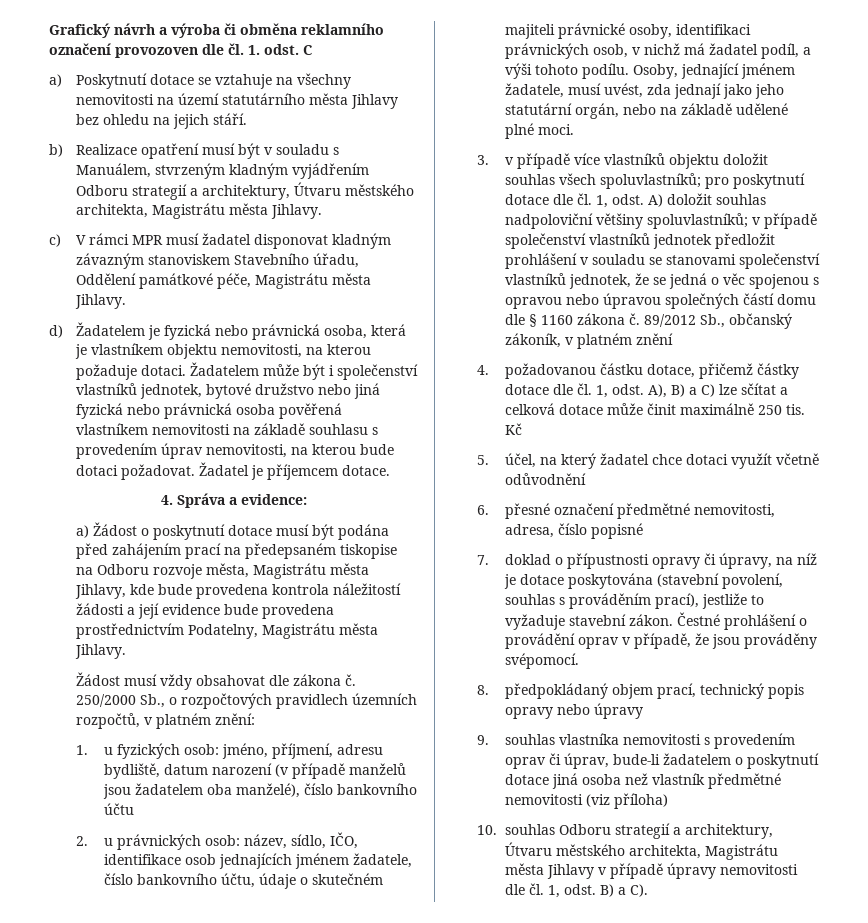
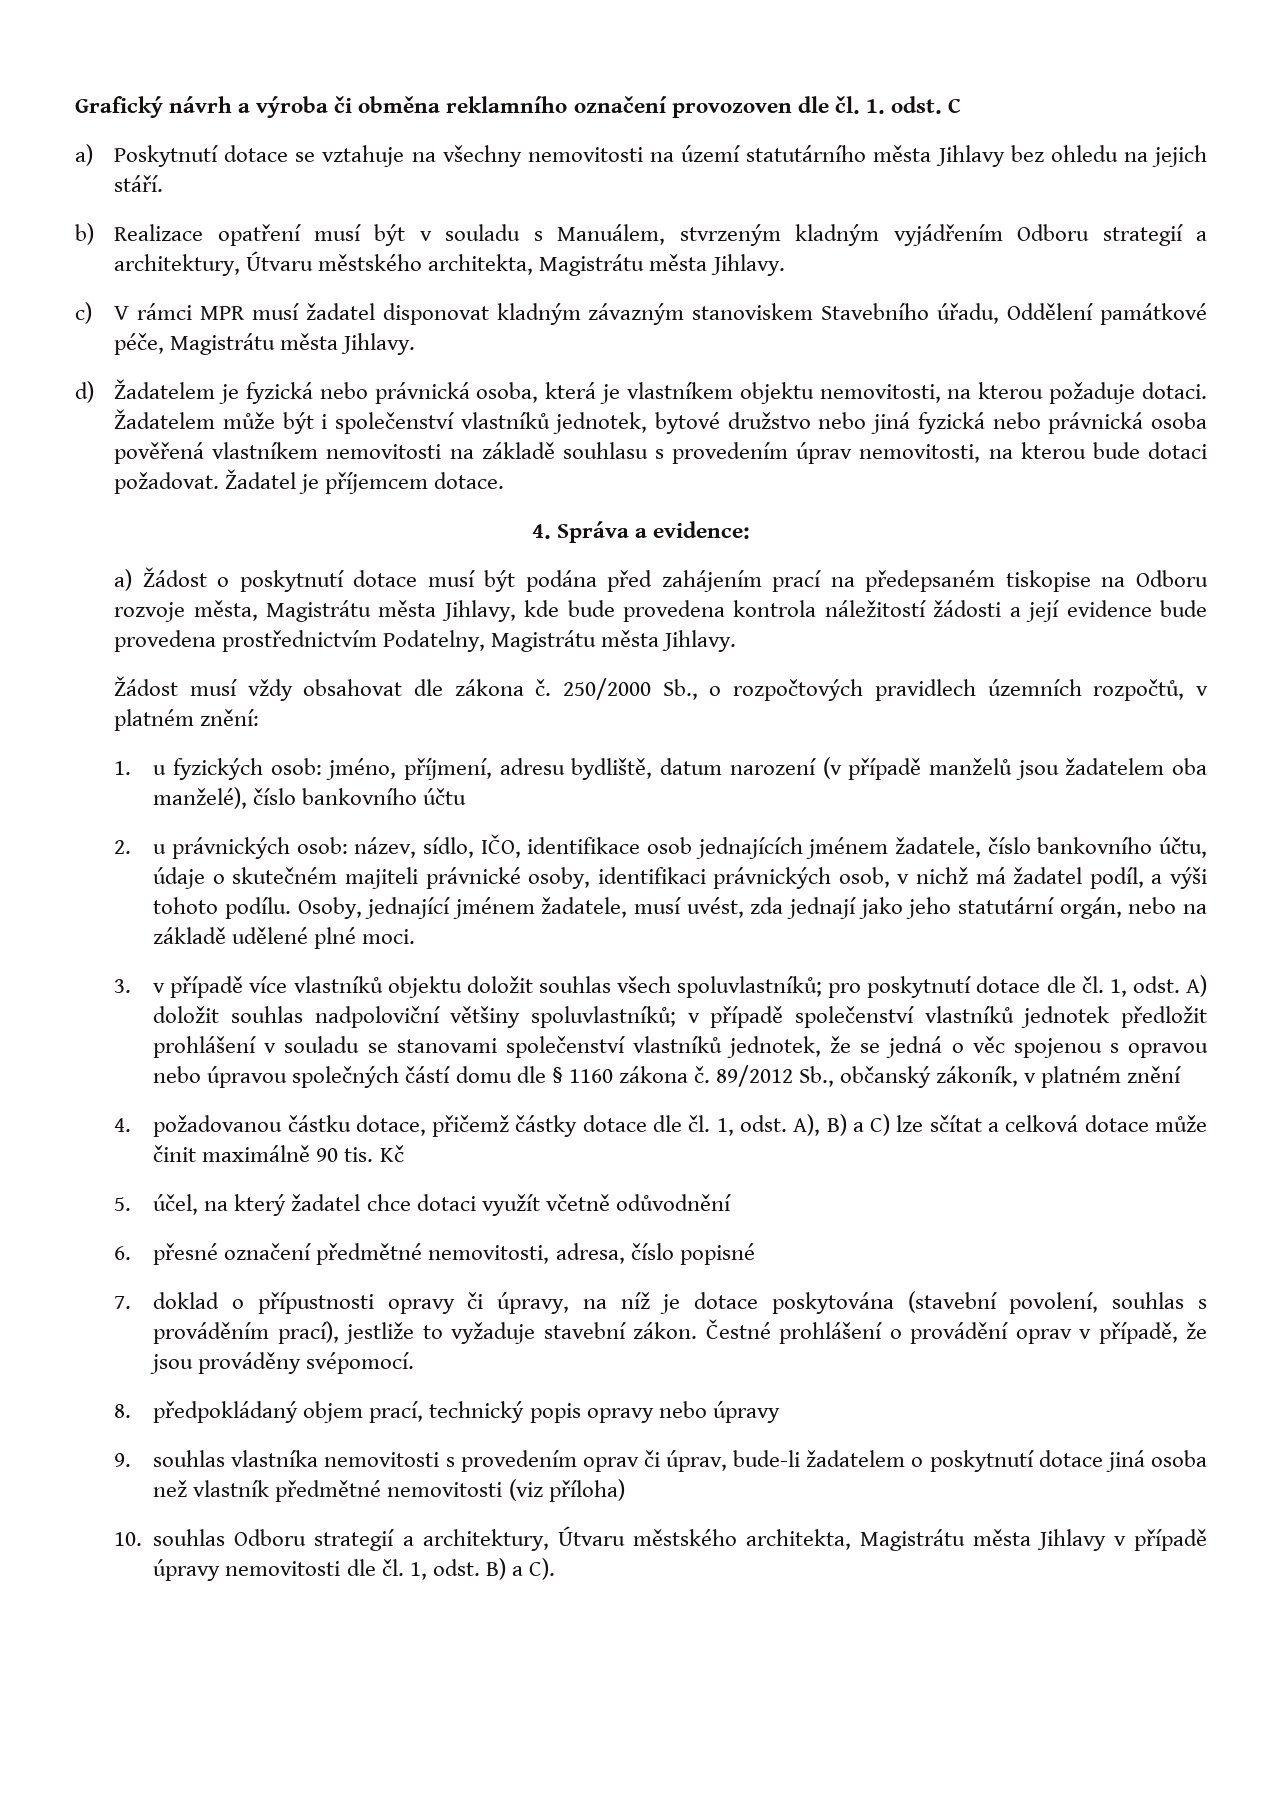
[757,405,782,415] 250 -> [316,1148,339,1162] 90

